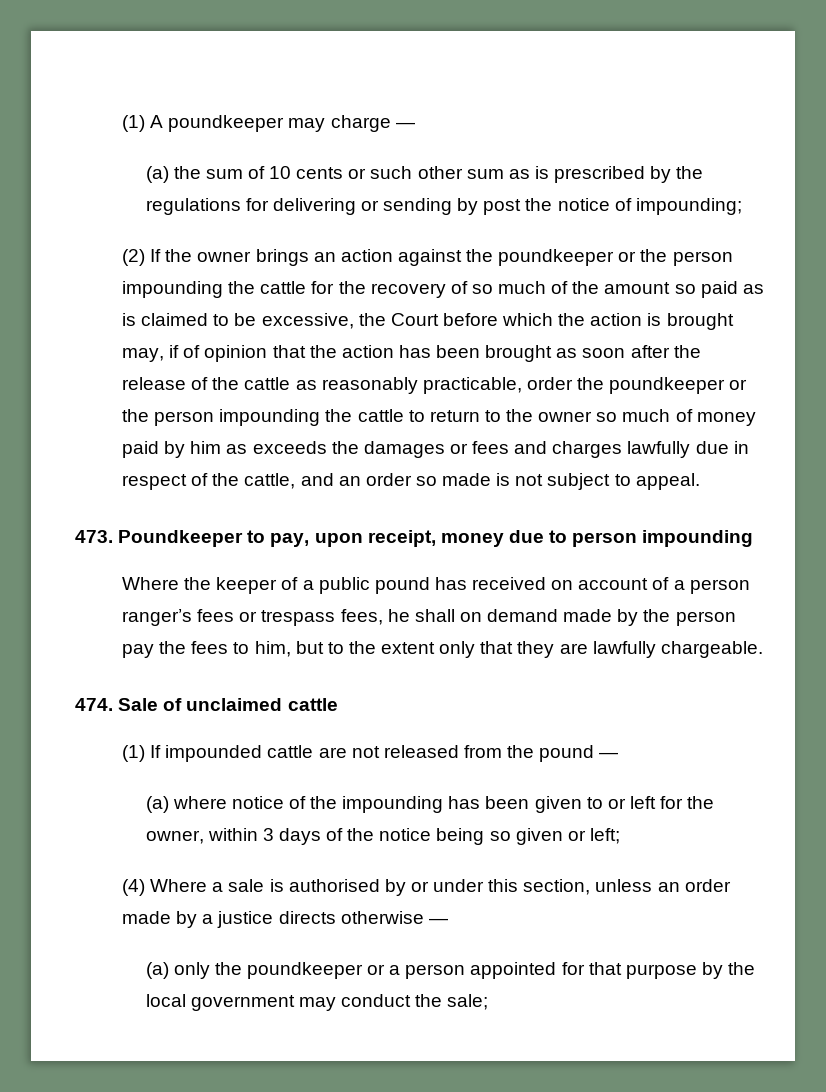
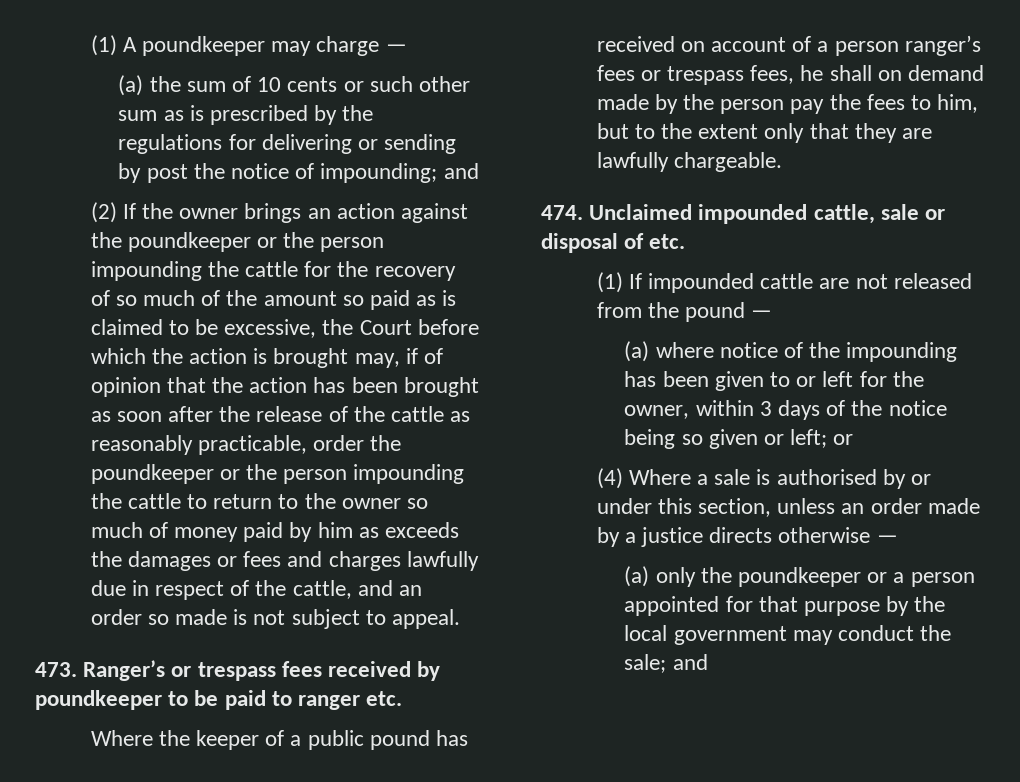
(742, 206) none -> [443,163,479,179] and
[118,530,754,547] Poundkeeper to pay, upon receipt, money due to person impounding -> [83,660,441,681] [35,690,403,710] Ranger’s or trespass fees received by poundkeeper to be paid to ranger etc.
[118,698,338,711] Sale of unclaimed cattle -> [589,204,946,224] [541,233,686,253] Unclaimed impounded cattle, sale or disposal of etc.
(620, 836) none -> [833,434,854,445] or
(489, 1002) none -> [672,654,708,670] and

